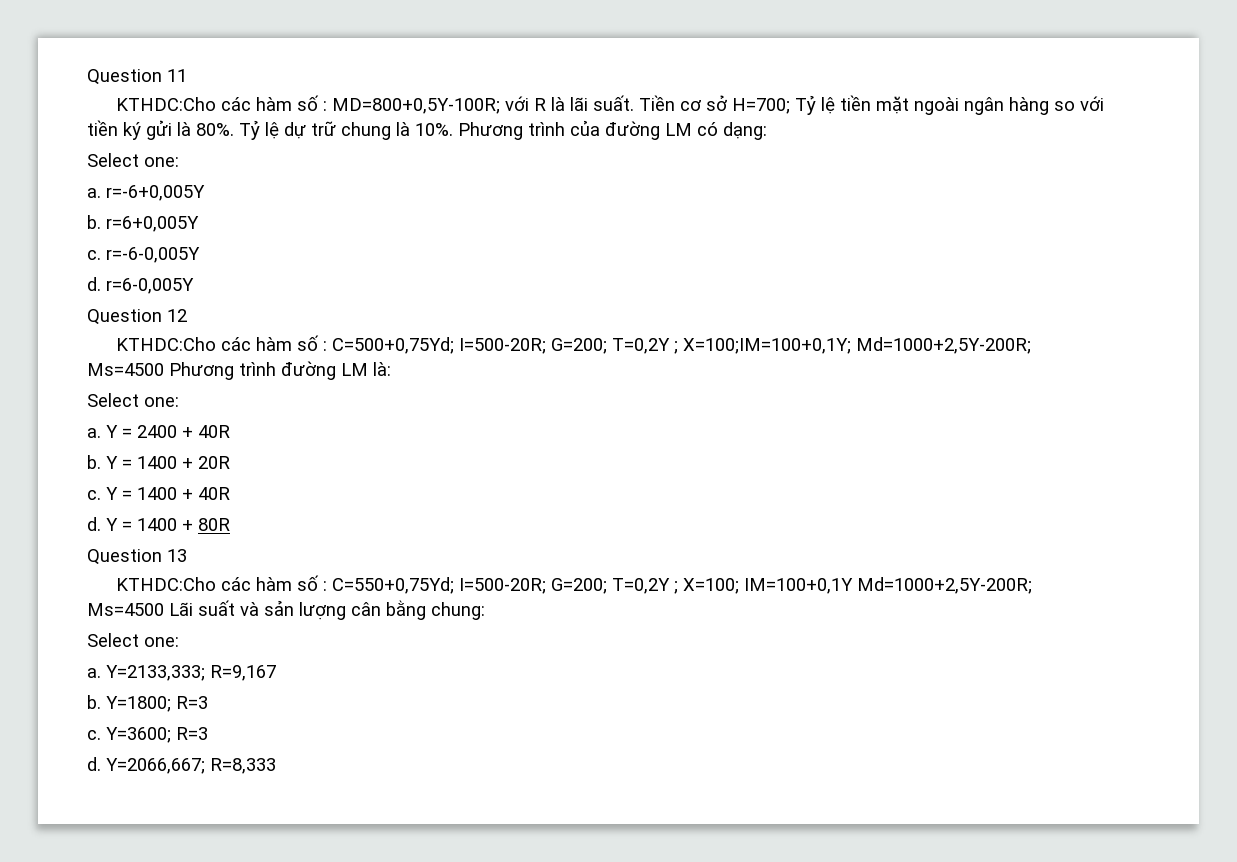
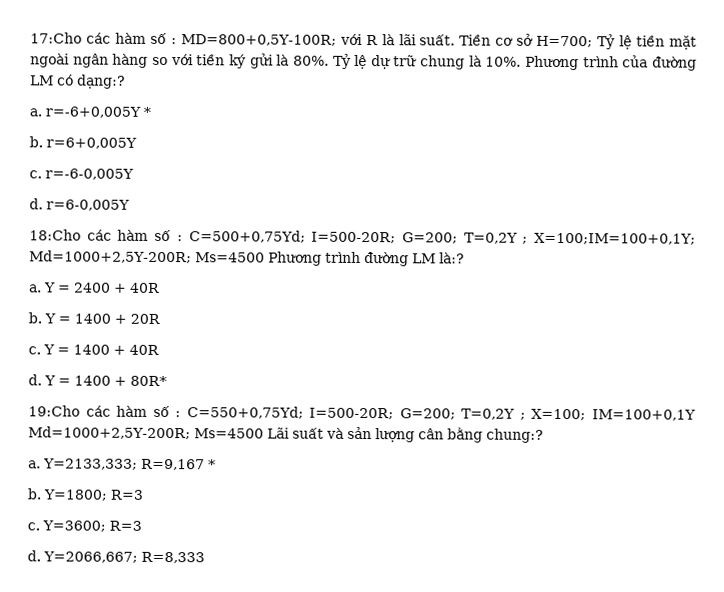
[87,69,187,85] [116,97,217,111] Question 11 // KTHDC:Cho -> [30,32,82,44] 17:Cho
[723,122,767,140] [87,153,179,167] dạng: // Select one: -> [77,74,126,89] dạng:?
(205, 193) none -> [143,106,151,117] *
[87,309,187,325] [116,337,217,351] Question 12 // KTHDC:Cho -> [29,229,81,241] 18:Cho
[373,362,391,376] [87,393,179,407] là: // Select one: -> [438,252,465,264] là:?
[198,518,230,531] [87,549,187,565] [116,577,217,591] 80R // Question 13 // KTHDC:Cho -> [130,375,167,387] [28,405,80,417] 80R* // 19:Cho
[431,602,485,620] [87,633,179,647] chung: // Select one: -> [485,428,544,443] chung:?
(276, 673) none -> [208,459,216,470] *

